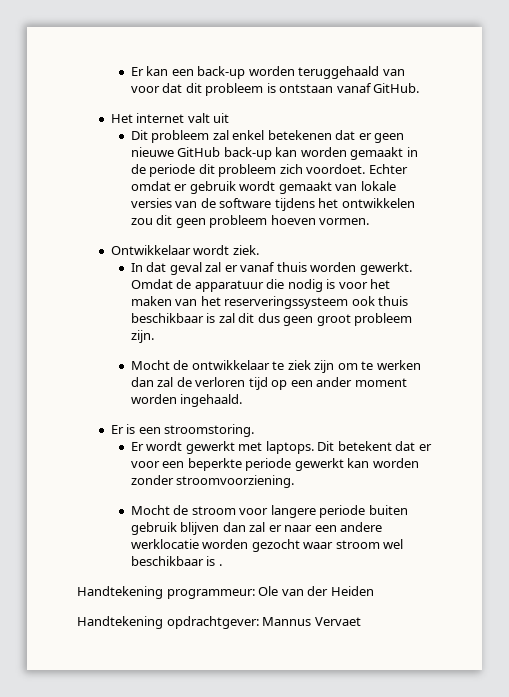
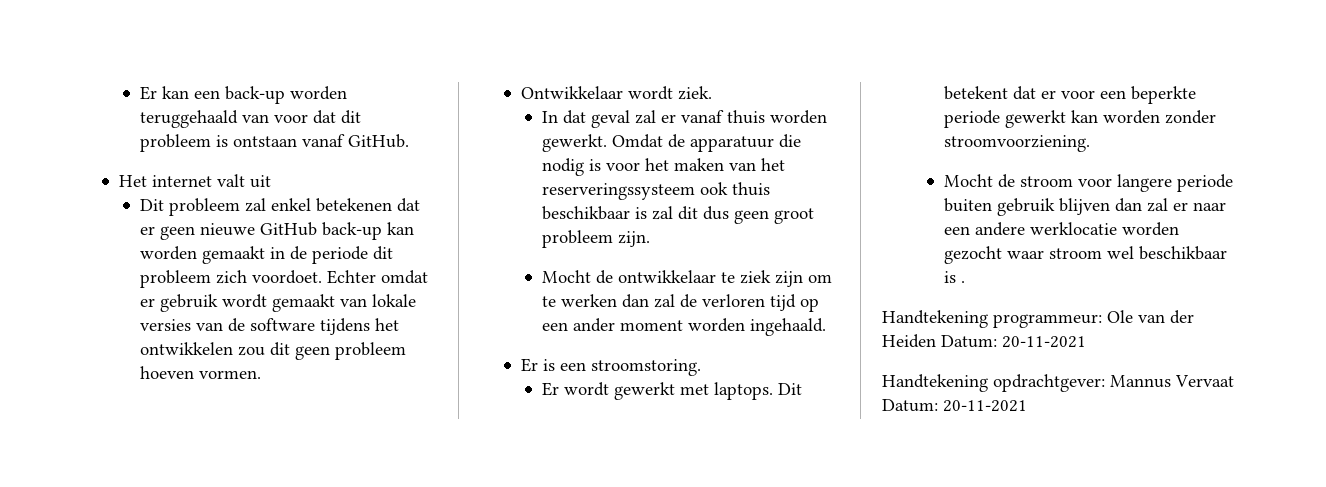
(374, 591) none -> [941,335,1086,348] Datum: 20-11-2021
[314,617,361,626] Vervaet -> [1175,375,1234,387] [882,399,1027,412] Vervaat Datum: 20-11-2021

